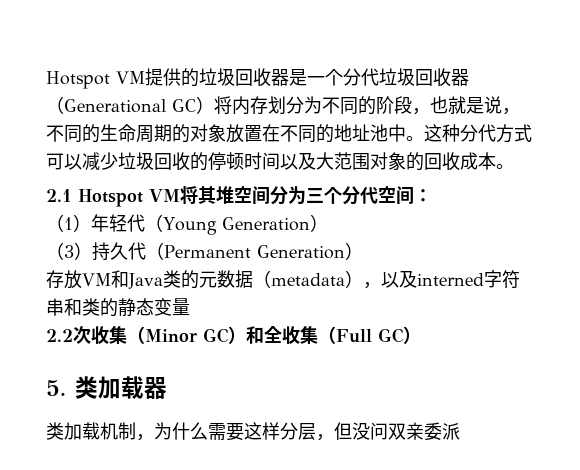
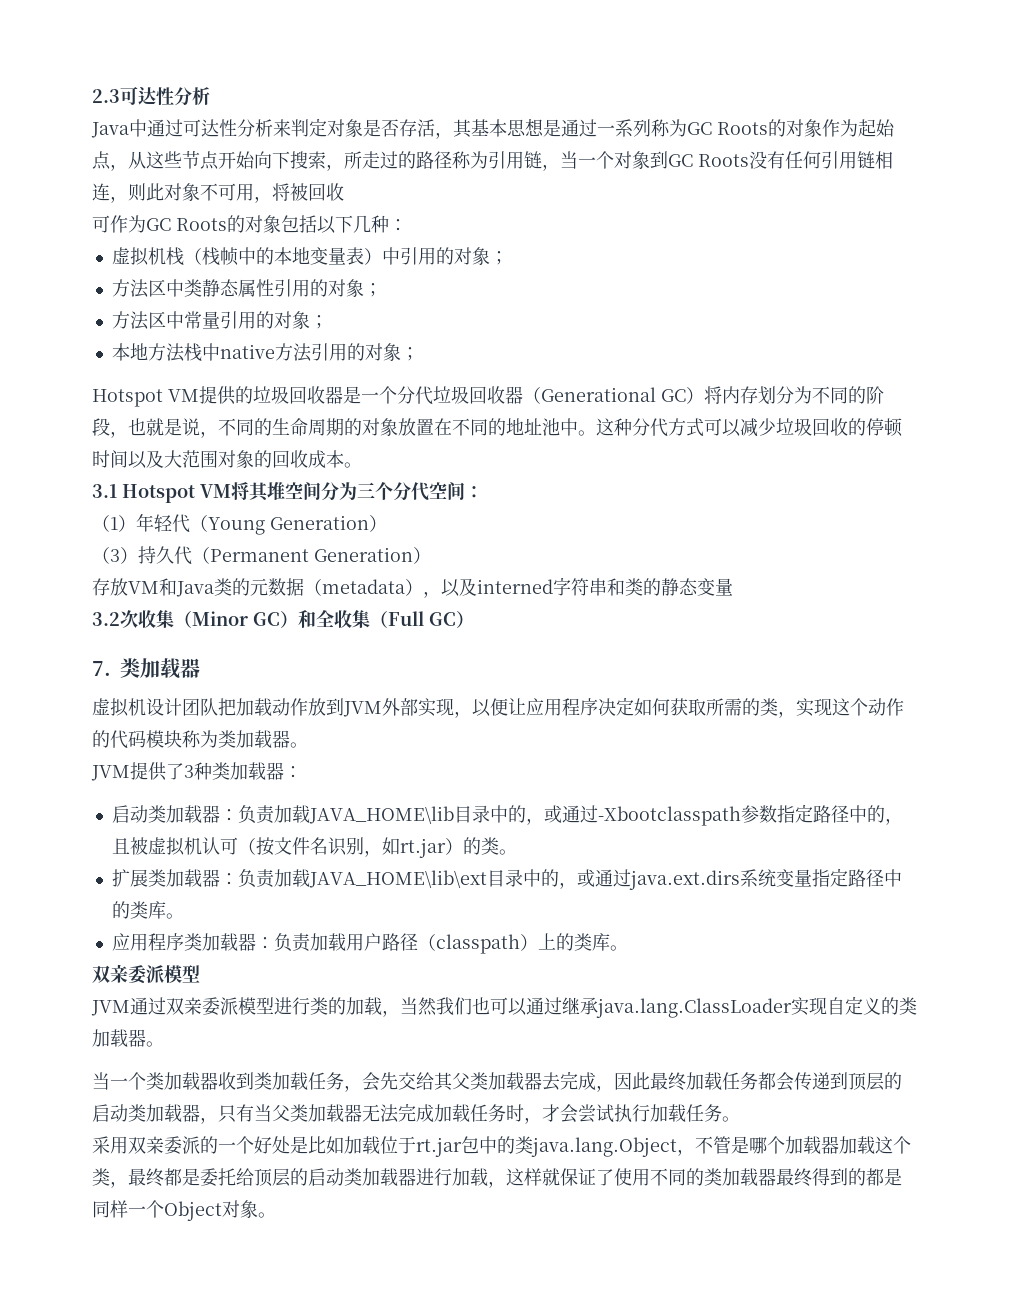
(46, 80) none -> [92,86,210,106] [91,118,895,139] [92,151,893,171] [92,183,344,203] [92,215,407,234] [111,247,508,266] [111,279,382,298] [111,311,328,330] [111,343,419,362] 2.3可达性分析 // Java中通过可达性分析来判定对象是否存活，其基本思想是通过一系列称为GC Roots的对象作为起始点，从这些节点开始向下搜索，所走过的路径称为引用链，当一个对象到GC Roots没有任何引用链相连，则此对象不可用，将被回收 // 可作为GC Roots的对象包括以下几种： // 虚拟机栈（栈帧中的本地变量表）中引用的对象； // 方法区中类静态属性引用的对象； // 方法区中常量引用的对象； // 本地方法栈中native方法引用的对象； //
[46,189,72,202] 2.1 -> [92,484,117,498] 3.1
[46,329,73,342] 2.2 -> [92,612,120,626] 3.2
[46,380,66,396] 5. -> [92,661,111,676] 7.
[46,422,460,441] 类加载机制，为什么需要这样分层，但没问双亲委派 -> [92,697,904,718] [92,730,308,749] [91,762,302,781] [111,804,903,826] [111,837,517,858] [111,868,902,890] [111,901,184,919] [111,933,628,954] [92,964,200,984] [91,996,917,1018] [92,1029,164,1047] [92,1071,902,1092] [92,1103,740,1124] [92,1136,911,1157] [92,1168,902,1188] [92,1200,276,1221] 虚拟机设计团队把加载动作放到JVM外部实现，以便让应用程序决定如何获取所需的类，实现这个动作的代码模块称为类加载器。 // JVM提供了3种类加载器： // 启动类加载器：负责加载JAVA_HOME\lib目录中的，或通过-Xbootclasspath参数指定路径中的，且被虚拟机认可（按文件名识别，如rt.jar）的类。 // 扩展类加载器：负责加载JAVA_HOME\lib\ext目录中的，或通过java.ext.dirs系统变量指定路径中的类库。 // 应用程序类加载器：负责加载用户路径（classpath）上的类库。 // 双亲委派模型 // JVM通过双亲委派模型进行类的加载，当然我们也可以通过继承java.lang.ClassLoader实现自定义的类加载器。 // 当一个类加载器收到类加载任务，会先交给其父类加载器去完成，因此最终加载任务都会传递到顶层的启动类加载器，只有当父类加载器无法完成加载任务时，才会尝试执行加载任务。 // 采用双亲委派的一个好处是比如加载位于rt.jar包中的类java.lang.Object，不管是哪个加载器加载这个类，最终都是委托给顶层的启动类加载器进行加载，这样就保证了使用不同的类加载器最终得到的都是同样一个Object对象。

